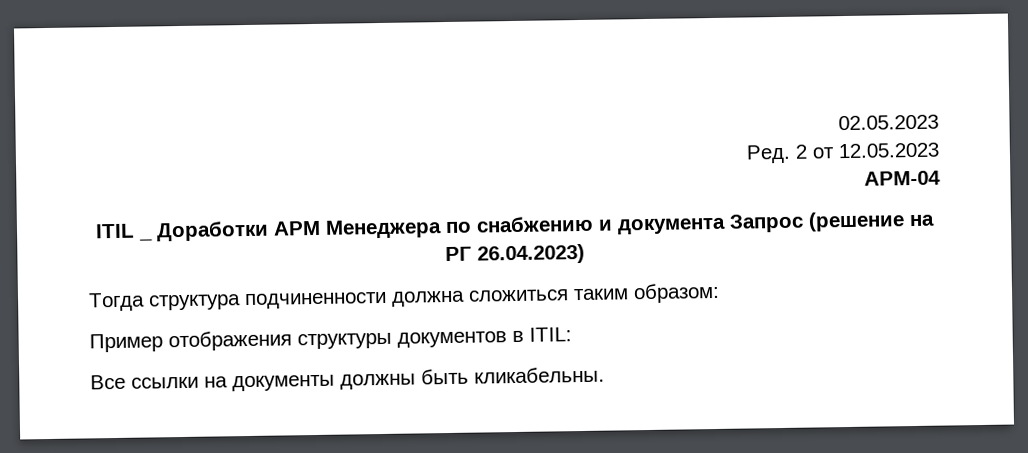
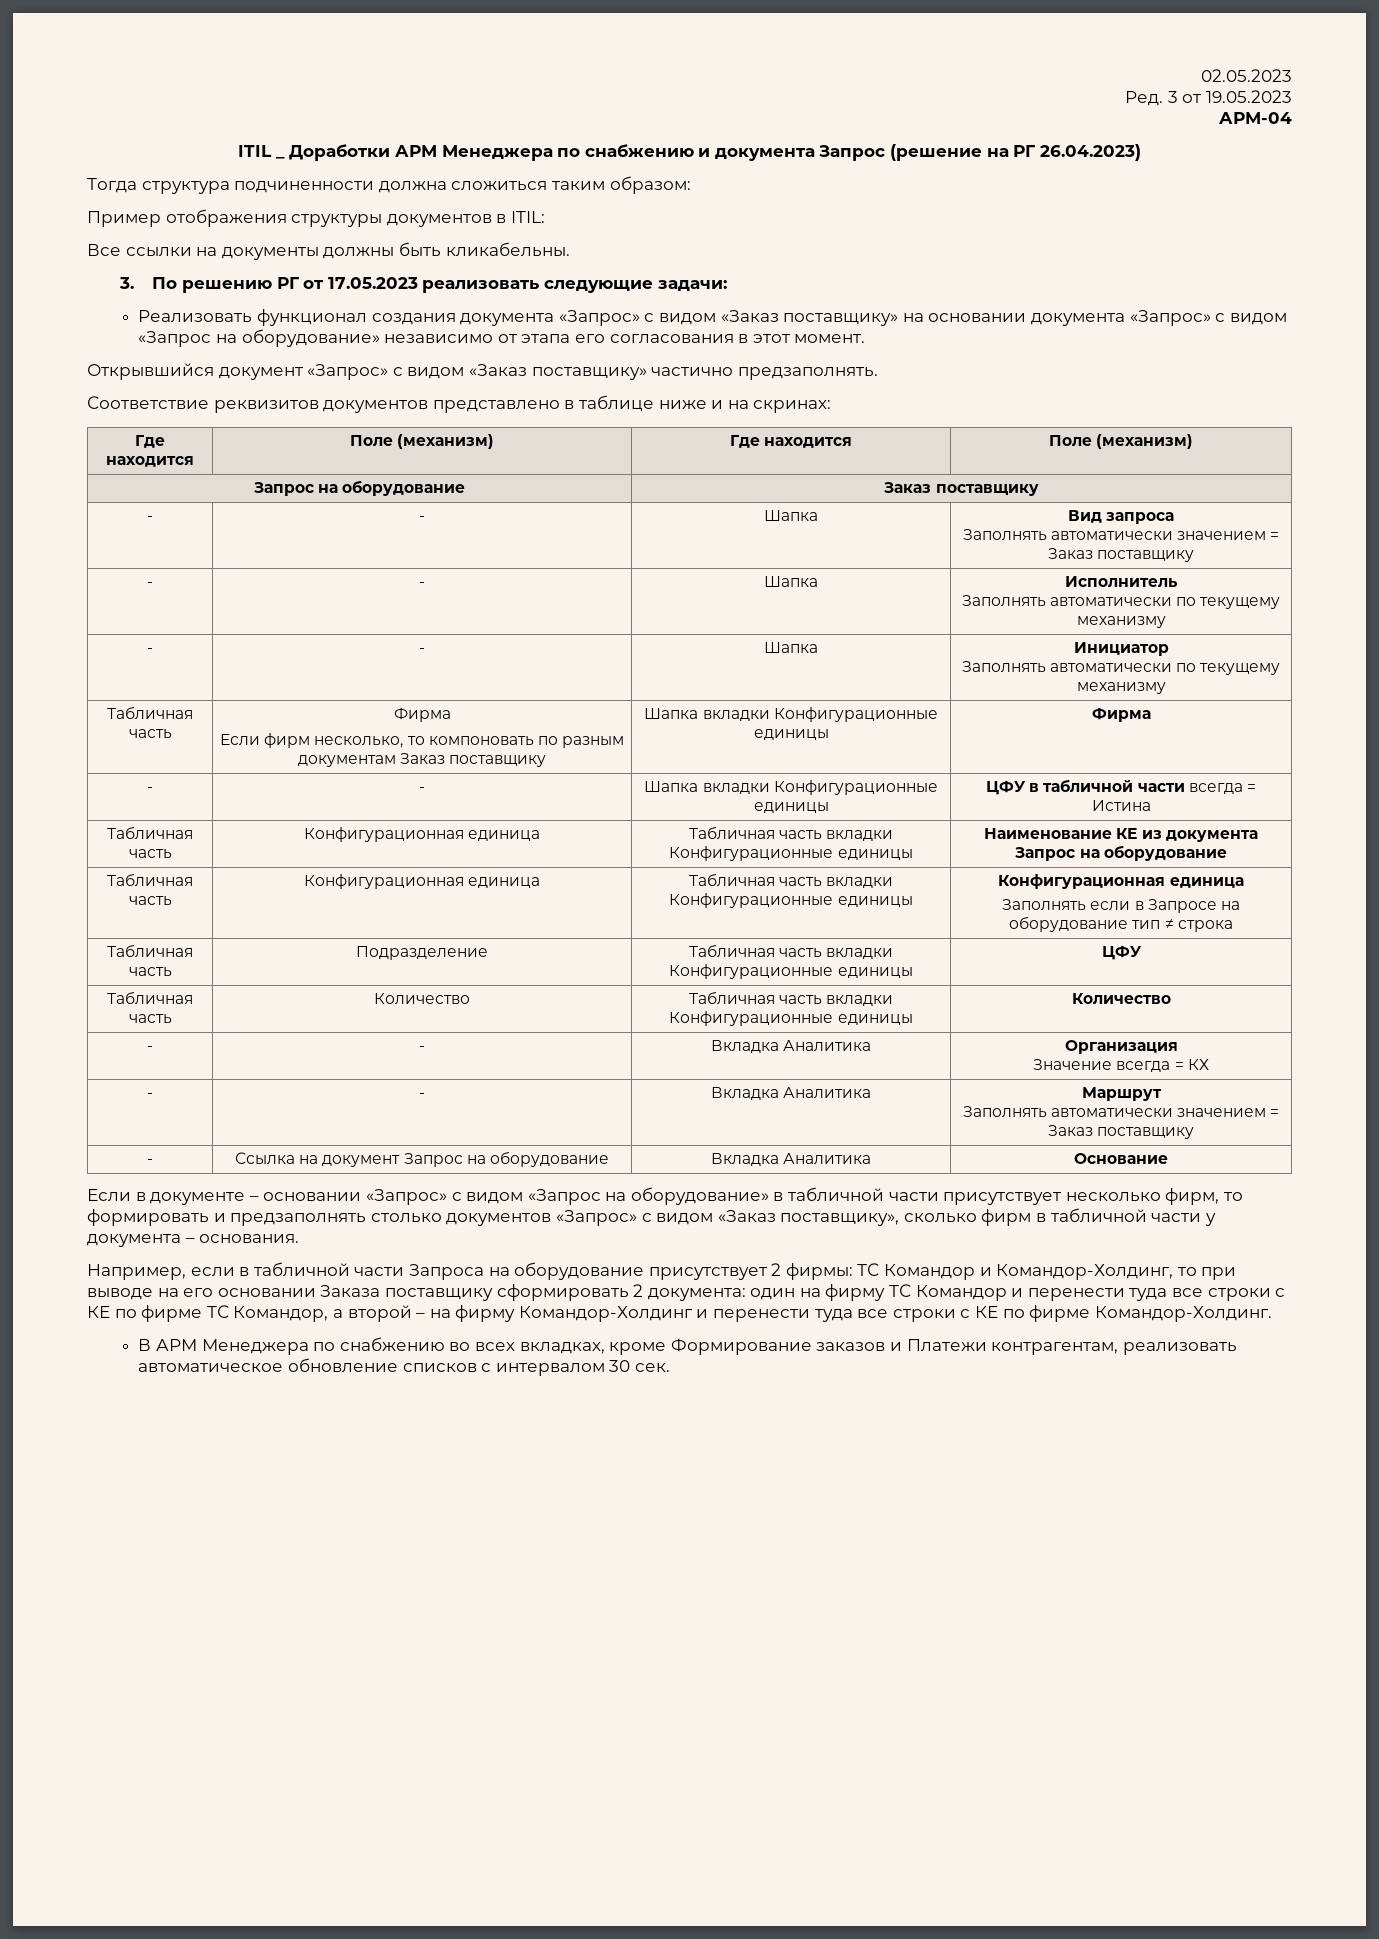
[795,142,939,159] 2 от 12.05.2023 -> [1167,90,1292,103] 3 от 19.05.2023
(605, 375) none -> [118,277,727,293] [138,309,1287,326] [138,329,866,347] [87,363,878,380] [87,395,832,413] [135,435,165,448] [106,456,194,467] [349,434,495,449] [729,435,853,448] [1048,434,1194,449] [253,480,466,496] [884,482,1039,496] [147,516,153,521] [419,516,425,521] [764,510,818,521] [1067,510,1175,524] [962,529,1280,541] [1047,548,1195,562] [147,582,153,587] [419,582,425,587] [764,576,818,587] [1065,576,1178,587] [961,595,1281,609] [1076,616,1166,628] [147,648,153,653] [419,648,425,653] [764,642,818,653] [1073,642,1169,656] [961,661,1281,675] [1076,682,1166,694] [107,706,193,719] [128,729,172,739] [393,707,451,722] [219,733,625,748] [297,753,547,767] [644,707,938,722] [753,729,829,740] [1091,707,1151,722] [147,787,153,792] [419,787,425,792] [644,780,938,795] [753,802,829,813] [986,779,1256,795] [1091,800,1151,811] [107,826,193,839] [128,849,172,859] [303,827,541,842] [688,826,894,841] [669,846,913,861] [984,828,1258,842] [1015,845,1227,861] [107,873,193,886] [128,896,172,906] [303,874,541,889] [688,873,894,888] [669,893,913,908] [998,874,1244,889] [1002,899,1240,913] [1009,916,1233,932] [107,944,193,957] [128,967,172,977] [356,946,488,960] [688,944,894,959] [669,964,913,979] [1101,945,1142,960] [107,991,193,1004] [128,1014,172,1024] [374,993,470,1004] [688,991,894,1006] [669,1011,913,1026] [1071,993,1171,1004] [147,1046,153,1051] [419,1046,425,1051] [710,1040,872,1053] [1064,1040,1178,1054] [1033,1059,1209,1072] [147,1093,153,1098] [419,1093,425,1098] [710,1087,872,1100] [1081,1087,1162,1101] [962,1106,1280,1118] [1047,1125,1195,1139] [147,1159,153,1164] [235,1151,609,1167] [710,1153,872,1166] [1074,1153,1168,1164] [87,1187,1244,1205] [87,1208,1216,1226] [87,1234,300,1247] [87,1262,1237,1280] [87,1284,1286,1301] [87,1305,1272,1322] [138,1337,1237,1355] [138,1358,670,1376] // 3. По решению РГ от 17.05.2023 реализовать следующие задачи: // Реализовать функционал создания документа «Запрос» с видом «Заказ поставщику» на основании документа «Запрос» с видом «Запрос на оборудование» независимо от этапа его согласования в этот момент. // Открывшийся документ «Запрос» с видом «Заказ поставщику» частично предзаполнять. // Соответствие реквизитов документов представлено в таблице ниже и на скринах: // Где находится | Поле (механизм) | Где находится | Поле (механизм) // Запрос на оборудование | Заказ поставщику // - | - | Шапка | Вид запроса // Заполнять автоматически значением = Заказ поставщику // - | - | Шапка | Исполнитель // Заполнять автоматически по текущему механизму // - | - | Шапка | Инициатор // Заполнять автоматически по текущему механизму // Табличная часть | Фирма // Если фирм несколько, то компоновать по разным документам Заказ поставщику | Шапка вкладки Конфигурационные единицы | Фирма // - | - | Шапка вкладки Конфигурационные единицы | ЦФУ в табличной части всегда = Истина // Табличная часть | Конфигурационная единица | Табличная часть вкладки Конфигурационные единицы | Наименование КЕ из документа Запрос на оборудование // Табличная часть | Конфигурационная единица | Табличная часть вкладки Конфигурационные единицы | Конфигурационная единица // Заполнять если в Запросе на оборудование тип ≠ строка // Табличная часть | Подразделение | Табличная часть вкладки Конфигурационные единицы | ЦФУ // Табличная часть | Количество | Табличная часть вкладки Конфигурационные единицы | Количество // - | - | Вкладка Аналитика | Организация // Значение всегда = КХ // - | - | Вкладка Аналитика | Маршрут // Заполнять автоматически значением = Заказ поставщику // - | Ссылка на документ Запрос на оборудование | Вкладка Аналитика | Основание // Если в документе – основании «Запрос» с видом «Запрос на оборудование» в табличной части присутствует несколько фирм, то формировать и предзаполнять столько документов «Запрос» с видом «Заказ поставщику», сколько фирм в табличной части у документа – основания. // Например, если в табличной части Запроса на оборудование присутствует 2 фирмы: ТС Командор и Командор-Холдинг, то при выводе на его основании Заказа поставщику сформировать 2 документа: один на фирму ТС Командор и перенести туда все строки с КЕ по фирме ТС Командор, а второй – на фирму Командор-Холдинг и перенести туда все строки с КЕ по фирме Командор-Холдинг. // В АРМ Менеджера по снабжению во всех вкладках, кроме Формирование заказов и Платежи контрагентам, реализовать автоматическое обновление списков с интервалом 30 сек.

